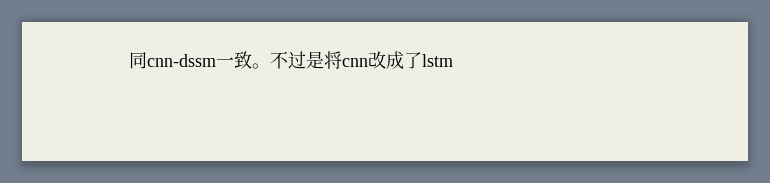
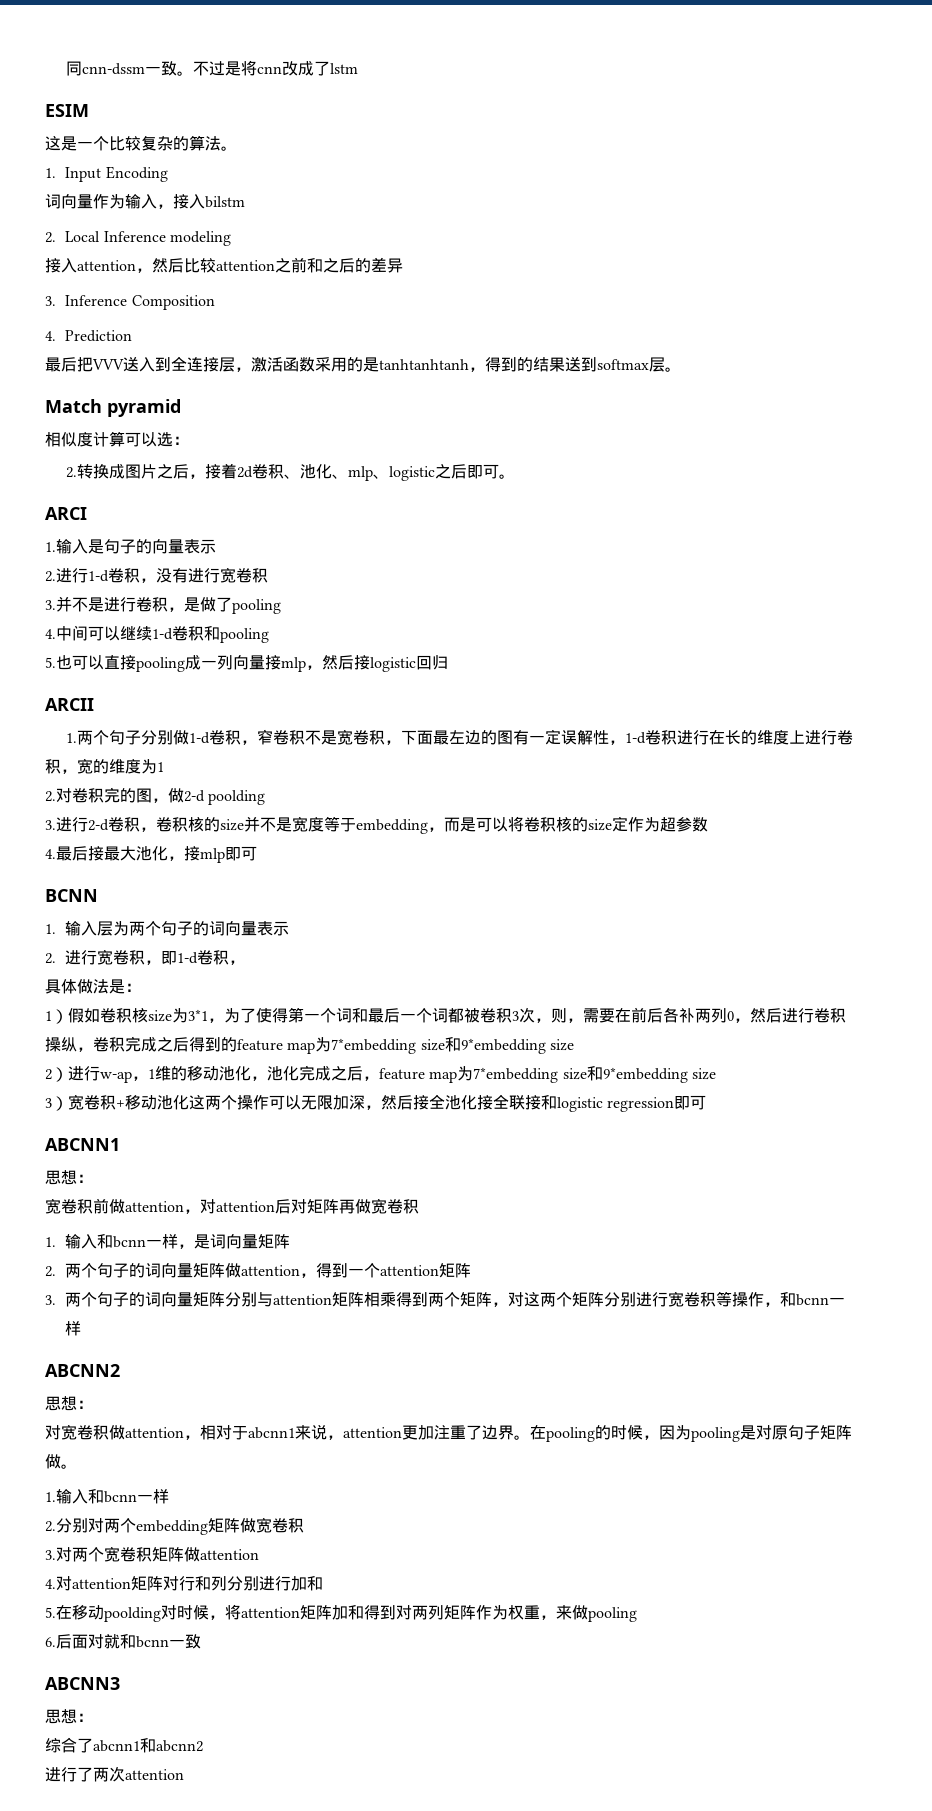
(453, 60) none -> [45,104,89,117] [45,135,237,151] [45,166,168,182] [45,194,245,209] [45,231,231,246] [45,257,403,273] [45,295,215,310] [45,330,133,342] [45,356,681,372] [45,399,181,417] [45,431,189,447] [65,463,515,481] [45,507,87,520] [45,539,216,554] [45,567,268,583] [45,596,281,614] [45,625,269,643] [45,655,448,672] [45,698,94,711] [65,729,853,745] [45,758,164,774] [45,787,266,805] [45,816,708,834] [45,846,257,863] [45,889,98,902] [45,921,290,936] [45,949,246,965] [45,979,141,994] [45,1007,846,1024] [45,1036,574,1054] [45,1065,716,1083] [45,1094,707,1112] [45,1138,120,1151] [45,1170,93,1185] [45,1198,419,1214] [45,1234,291,1249] [45,1263,472,1278] [45,1291,846,1307] [65,1321,82,1336] [45,1364,120,1377] [45,1396,93,1411] [45,1424,852,1442] [45,1454,77,1469] [45,1489,169,1504] [45,1517,304,1535] [45,1546,259,1562] [45,1576,323,1591] [45,1604,637,1622] [45,1634,201,1649] [45,1677,120,1690] [45,1709,93,1724] [45,1737,203,1753] [45,1766,184,1782] // ESIM // 这是一个比较复杂的算法。 // 1. Input Encoding // 词向量作为输入，接入bilstm // 2. Local Inference modeling // 接入attention，然后比较attention之前和之后的差异 // 3. Inference Composition // 4. Prediction // 最后把VVV送入到全连接层，激活函数采用的是tanhtanhtanh，得到的结果送到softmax层。 // Match pyramid // 相似度计算可以选： // 2.转换成图片之后，接着2d卷积、池化、mlp、logistic之后即可。 // ARCI // 1.输入是句子的向量表示 // 2.进行1-d卷积，没有进行宽卷积 // 3.并不是进行卷积，是做了pooling // 4.中间可以继续1-d卷积和pooling // 5.也可以直接pooling成一列向量接mlp，然后接logistic回归 // ARCII // 1.两个句子分别做1-d卷积，窄卷积不是宽卷积，下面最左边的图有一定误解性，1-d卷积进行在长的维度上进行卷积，宽的维度为1 // 2.对卷积完的图，做2-d poolding // 3.进行2-d卷积，卷积核的size并不是宽度等于embedding，而是可以将卷积核的size定作为超参数 // 4.最后接最大池化，接mlp即可 // BCNN // 1.输入层为两个句子的词向量表示 // 2.进行宽卷积，即1-d卷积， // 具体做法是： // 1）假如卷积核size为3*1，为了使得第一个词和最后一个词都被卷积3次，则，需要在前后各补两列0，然后进行卷积操纵，卷积完成之后得到的feature map为7*embedding size和9*embedding size // 2）进行w-ap，1维的移动池化，池化完成之后，feature map为7*embedding size和9*embedding size // 3）宽卷积+移动池化这两个操作可以无限加深，然后接全池化接全联接和logistic regression即可 // ABCNN1 // 思想： // 宽卷积前做attention，对attention后对矩阵再做宽卷积 // 1.输入和bcnn一样，是词向量矩阵 // 2.两个句子的词向量矩阵做attention，得到一个attention矩阵 // 3.两个句子的词向量矩阵分别与attention矩阵相乘得到两个矩阵，对这两个矩阵分别进行宽卷积等操作，和bcnn一样 // ABCNN2 // 思想： // 对宽卷积做attention，相对于abcnn1来说，attention更加注重了边界。在pooling的时候，因为pooling是对原句子矩阵做。 // 1.输入和bcnn一样 // 2.分别对两个embedding矩阵做宽卷积 // 3.对两个宽卷积矩阵做attention // 4.对attention矩阵对行和列分别进行加和 // 5.在移动poolding对时候，将attention矩阵加和得到对两列矩阵作为权重，来做pooling // 6.后面对就和bcnn一致 // ABCNN3 // 思想： // 综合了abcnn1和abcnn2 // 进行了两次attention

